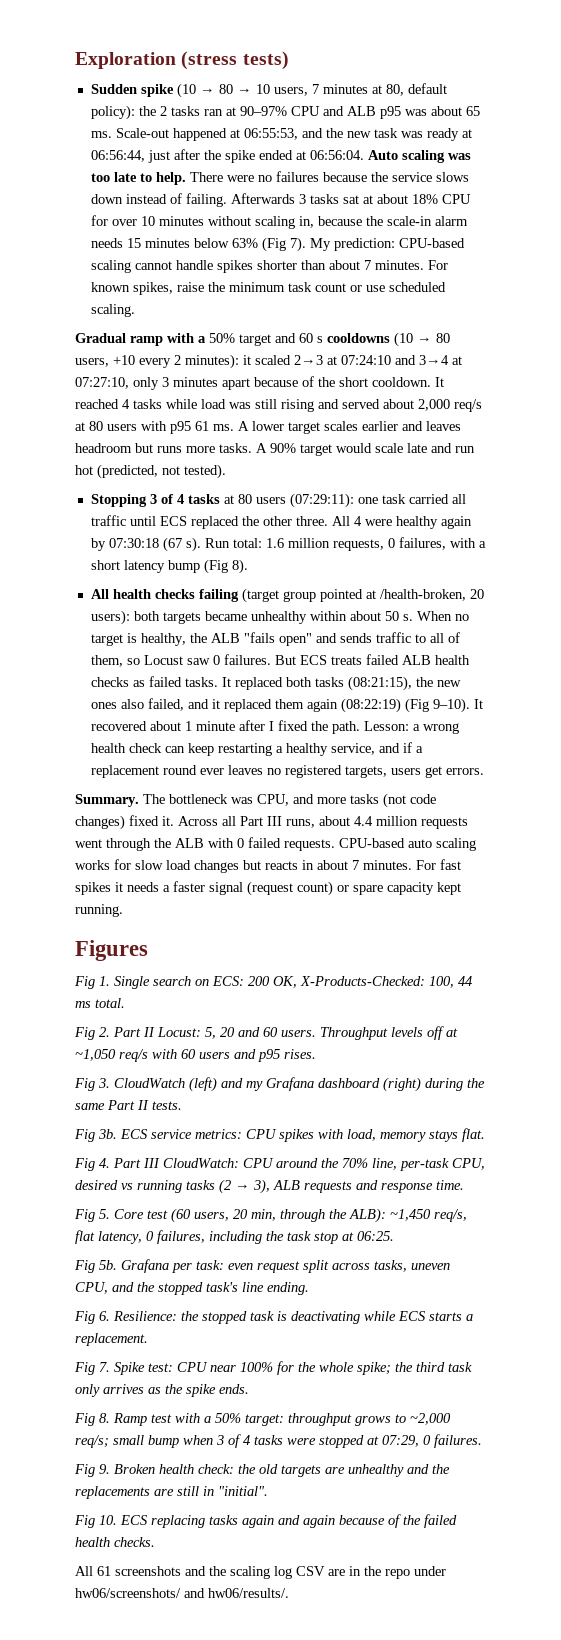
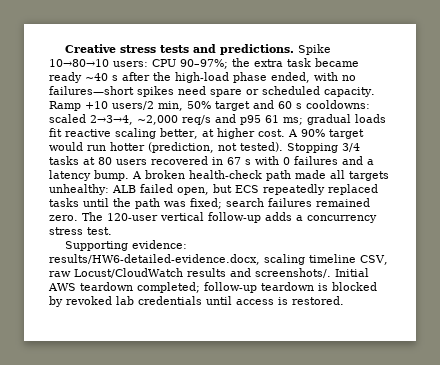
[75,51,289,70] [90,83,447,98] [90,105,480,120] [90,128,472,141] [90,149,471,163] [90,171,469,185] [90,193,471,207] [90,215,468,229] [90,237,465,252] [90,260,448,273] [90,282,446,295] [90,304,135,317] [75,333,206,346] Exploration (stress tests) // Sudden spike (10 → 80 → 10 users, 7 minutes at 80, default policy): the 2 tasks ran at 90–97% CPU and ALB p95 was about 65 ms. Scale-out happened at 06:55:53, and the new task was ready at 06:56:44, just after the spike ended at 06:56:04. Auto scaling was too late to help. There were no failures because the service slows down instead of failing. Afterwards 3 tasks sat at about 18% CPU for over 10 minutes without scaling in, because the scale-in alarm needs 15 minutes below 63% (Fig 7). My prediction: CPU-based scaling cannot handle spikes shorter than about 7 minutes. For known spikes, raise the minimum task count or use scheduled scaling. // Gradual ramp with a -> [64,44,331,55] [49,58,359,69] [49,72,356,83] [49,86,375,97] [49,101,183,111] Creative stress tests and predictions. Spike 10→80→10 users: CPU 90–97%; the extra task became ready ~40 s after the high-load phase ended, with no failures—short spikes need spare or scheduled capacity. Ramp +10 users/2 min,
[327,332,450,347] [75,354,462,369] [75,376,444,390] [75,399,482,412] [75,421,461,434] [75,443,475,456] [75,464,226,479] [90,493,466,508] [90,515,472,529] [90,537,486,552] [90,559,248,574] [90,588,484,603] [90,610,469,625] [90,632,460,646] [90,654,470,667] [90,676,461,691] [90,698,483,713] [90,720,459,734] [90,742,423,756] [90,765,484,778] [75,793,436,808] [75,815,468,830] [75,837,476,851] [75,859,461,873] [75,881,461,896] [75,904,123,917] [75,940,148,961] [74,976,472,989] [75,998,125,1008] [74,1026,458,1040] [75,1049,316,1062] [74,1077,485,1092] [75,1100,182,1110] [74,1128,485,1142] [74,1158,485,1171] [75,1179,464,1194] [74,1208,467,1223] [75,1230,394,1244] [74,1259,450,1273] [75,1282,309,1295] [74,1311,473,1324] [75,1333,148,1346] [74,1361,472,1375] [75,1384,249,1397] [74,1413,451,1426] [75,1434,482,1448] [74,1464,450,1477] [75,1486,268,1499] [74,1514,457,1528] [75,1537,155,1547] [75,1566,446,1579] [75,1588,289,1598] cooldowns (10 → 80 users, +10 every 2 minutes): it scaled 2→3 at 07:24:10 and 3→4 at 07:27:10, only 3 minutes apart because of the short cooldown. It reached 4 tasks while load was still rising and served about 2,000 req/s at 80 users with p95 61 ms. A lower target scales earlier and leaves headroom but runs more tasks. A 90% target would scale late and run hot (predicted, not tested). // Stopping 3 of 4 tasks at 80 users (07:29:11): one task carried all traffic until ECS replaced the other three. All 4 were healthy again by 07:30:18 (67 s). Run total: 1.6 million requests, 0 failures, with a short latency bump (Fig 8). // All health checks failing (target group pointed at /health-broken, 20 users): both targets became unhealthy within about 50 s. When no target is healthy, the ALB "fails open" and sends traffic to all of them, so Locust saw 0 failures. But ECS treats failed ALB health checks as failed tasks. It replaced both tasks (08:21:15), the new ones also failed, and it replaced them again (08:22:19) (Fig 9–10). It recovered about 1 minute after I fixed the path. Lesson: a wrong health check can keep restarting a healthy service, and if a replacement round ever leaves no registered targets, users get errors. // Summary. The bottleneck was CPU, and more tasks (not code changes) fixed it. Across all Part III runs, about 4.4 million requests went through the ALB with 0 failed requests. CPU-based auto scaling works for slow load changes but reacts in about 7 minutes. For fast spikes it needs a faster signal (request count) or spare capacity kept running. // Figures // Fig 1. Single search on ECS: 200 OK, X-Products-Checked: 100, 44 ms total. // Fig 2. Part II Locust: 5, 20 and 60 users. Throughput levels off at ~1,050 req/s with 60 users and p95 rises. // Fig 3. CloudWatch (left) and my Grafana dashboard (right) during the same Part II tests. // Fig 3b. ECS service metrics: CPU spikes with load, memory stays flat. // Fig 4. Part III CloudWatch: CPU around the 70% line, per-task CPU, desired vs running tasks (2 → 3), ALB requests and response time. // Fig 5. Core test (60 users, 20 min, through the ALB): ~1,450 req/s, flat latency, 0 failures, including the task stop at 06:25. // Fig 5b. Grafana per task: even request split across tasks, uneven CPU, and the stopped task's line ending. // Fig 6. Resilience: the stopped task is deactivating while ECS starts a replacement. // Fig 7. Spike test: CPU near 100% for the whole spike; the third task only arrives as the spike ends. // Fig 8. Ramp test with a 50% target: throughput grows to ~2,000 req/s; small bump when 3 of 4 tasks were stopped at 07:29, 0 failures. // Fig 9. Broken health check: the old targets are unhealthy and the replacements are still in "initial". // Fig 10. ECS replacing tasks again and again because of the failed health checks. // All 61 screenshots and the scaling log CSV are in the repo under hw06/screenshots/ and hw06/results/. -> [306,100,370,109] [49,114,386,125] [49,128,364,139] [49,142,360,153] [49,156,374,165] [49,170,389,181] [49,184,378,195] [49,198,370,209] [49,212,377,223] [49,227,112,235] [64,240,187,251] [49,254,388,265] [49,268,369,278] [48,282,377,293] [49,296,344,307] cooldowns: scaled 2→3→4, ~2,000 req/s and p95 61 ms; gradual loads fit reactive scaling better, at higher cost. A 90% target would run hotter (prediction, not tested). Stopping 3/4 tasks at 80 users recovered in 67 s with 0 failures and a latency bump. A broken health-check path made all targets unhealthy: ALB failed open, but ECS repeatedly replaced tasks until the path was fixed; search failures remained zero. The 120-user vertical follow-up adds a concurrency stress test. // Supporting evidence: results/HW6-detailed-evidence.docx, scaling timeline CSV, raw Locust/CloudWatch results and screenshots/. Initial AWS teardown completed; follow-up teardown is blocked by revoked lab credentials until access is restored.

